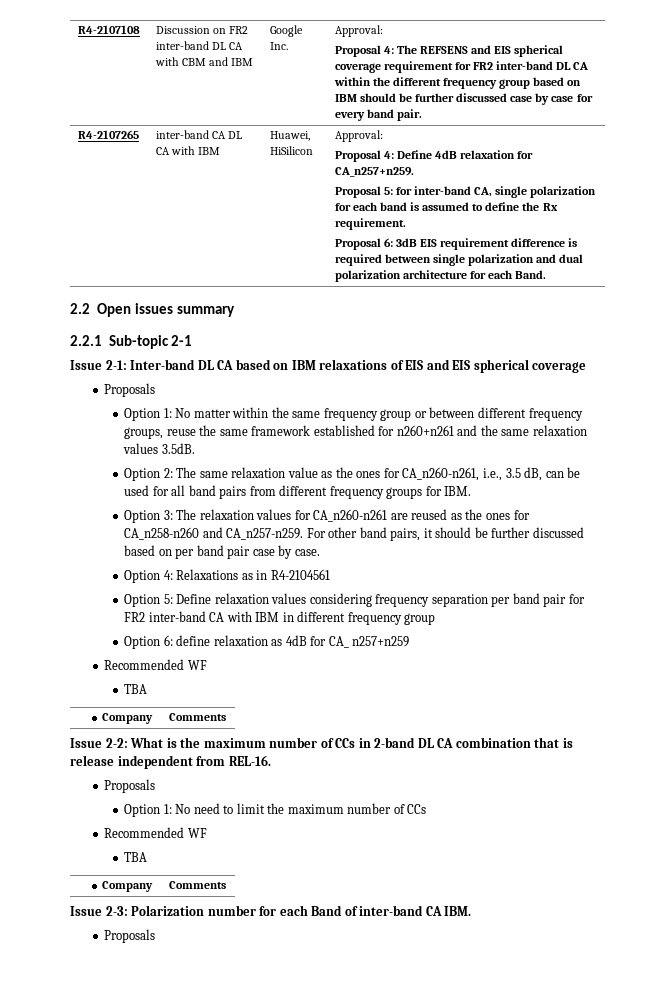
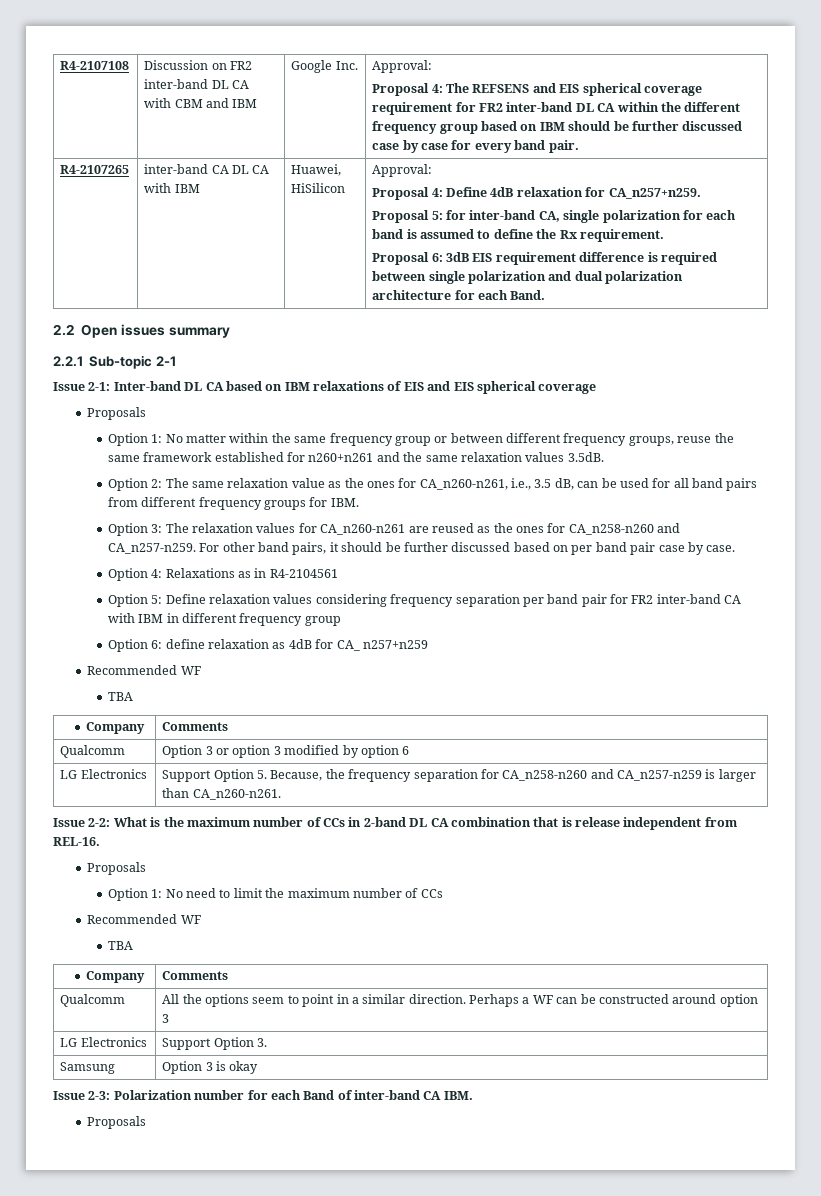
(226, 717) none -> [60,745,126,758] [162,745,410,758] [60,769,147,779] [162,769,756,782] [162,788,281,800] // Qualcomm | Option 3 or option 3 modified by option 6 // LG Electronics | Support Option 5. Because, the frequency separation for CA_n258-n260 and CA_n257-n259 is larger than CA_n260-n261.
(226, 885) none -> [60,994,126,1007] [162,994,758,1007] [162,1014,170,1023] [60,1037,147,1047] [162,1037,268,1050] [60,1062,116,1074] [162,1061,259,1074] // Qualcomm | All the options seem to point in a similar direction. Perhaps a WF can be constructed around option 3 // LG Electronics | Support Option 3. // Samsung | Option 3 is okay

